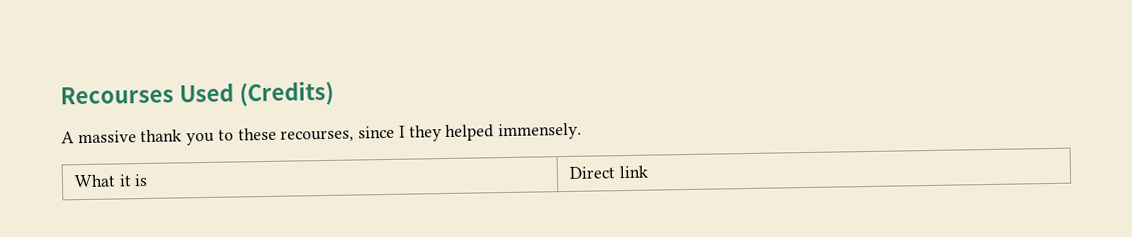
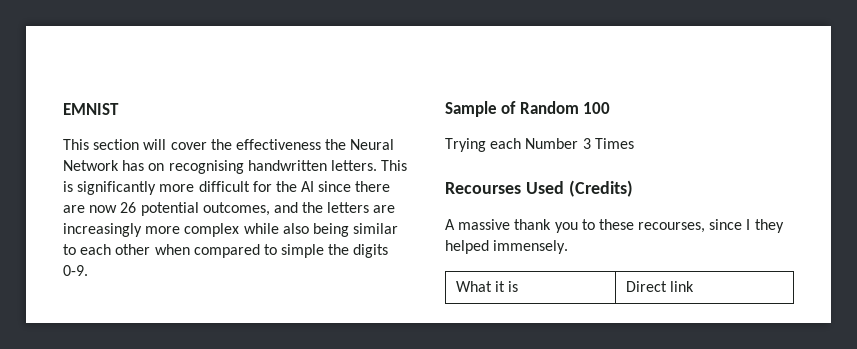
(60, 95) none -> [63,103,119,115] [63,139,395,150] [63,160,408,174] [63,181,391,195] [63,202,396,216] [63,223,399,237] [63,244,389,258] [63,265,88,276] [445,101,611,117] [445,138,634,152] EMNIST // This section will cover the effectiveness the Neural Network has on recognising handwritten letters. This is significantly more difficult for the AI since there are now 26 potential outcomes, and the letters are increasingly more complex while also being similar to each other when compared to simple the digits 0-9. // Sample of Random 100 // Trying each Number 3 Times //

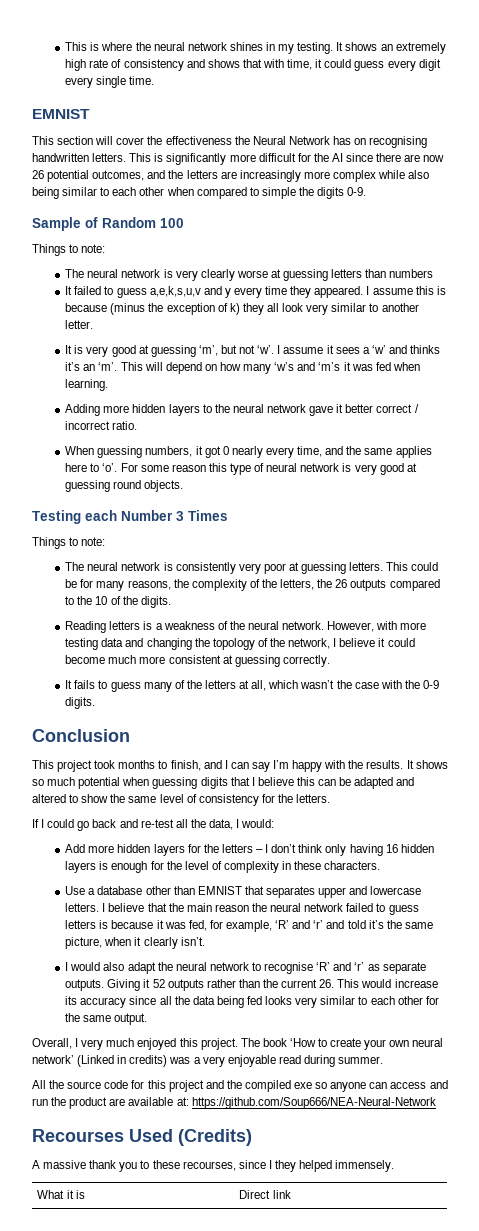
(63, 109) none -> [65,42,446,54] [65,59,441,71] [65,76,155,88] This is where the neural network shines in my testing. It shows an extremely high rate of consistency and shows that with time, it could guess every digit every single time. //
[445,138,634,152] Trying each Number 3 Times -> [32,244,106,256] [65,269,434,281] [65,286,446,298] [65,303,419,315] [65,320,94,329] [65,345,441,357] [65,362,420,374] [65,379,109,391] [65,404,419,416] [65,421,138,430] [65,446,432,458] [65,463,417,475] [65,480,184,492] [32,510,228,524] [32,537,106,549] [65,562,439,574] [65,579,440,591] [65,596,171,608] [65,621,427,633] [65,638,415,650] [65,655,330,667] [65,680,439,692] [65,697,96,709] [32,729,130,742] [32,760,448,772] [32,777,415,789] [32,794,331,806] [32,819,275,831] [65,844,434,856] [65,861,381,873] [65,886,422,898] [65,903,419,915] [65,920,433,932] [65,937,205,949] [65,962,426,974] [65,979,438,991] [65,996,439,1008] [65,1013,148,1025] [32,1038,444,1050] [32,1055,384,1067] [32,1080,448,1092] [32,1097,436,1109] Things to note: // The neural network is very clearly worse at guessing letters than numbers // It failed to guess a,e,k,s,u,v and y every time they appeared. I assume this is because (minus the exception of k) they all look very similar to another letter. // It is very good at guessing ‘m’, but not ‘w’. I assume it sees a ‘w’ and thinks it’s an ‘m’. This will depend on how many ‘w’s and ‘m’s it was fed when learning. // Adding more hidden layers to the neural network gave it better correct / incorrect ratio. // When guessing numbers, it got 0 nearly every time, and the same applies here to ‘o’. For some reason this type of neural network is very good at guessing round objects. // Testing each Number 3 Times // Things to note: // The neural network is consistently very poor at guessing letters. This could be for many reasons, the complexity of the letters, the 26 outputs compared to the 10 of the digits. // Reading letters is a weakness of the neural network. However, with more testing data and changing the topology of the network, I believe it could become much more consistent at guessing correctly. // It fails to guess many of the letters at all, which wasn’t the case with the 0-9 digits. // Conclusion // This project took months to finish, and I can say I’m happy with the results. It shows so much potential when guessing digits that I believe this can be adapted and altered to show the same level of consistency for the letters. // If I could go back and re-test all the data, I would: // Add more hidden layers for the letters – I don’t think only having 16 hidden layers is enough for the level of complexity in these characters. // Use a database other than EMNIST that separates upper and lowercase letters. I believe that the main reason the neural network failed to guess letters is because it was fed, for example, ‘R’ and ‘r’ and told it’s the same picture, when it clearly isn’t. // I would also adapt the neural network to recognise ‘R’ and ‘r’ as separate outputs. Giving it 52 outputs rather than the current 26. This would increase its accuracy since all the data being fed looks very similar to each other for the same output. // Overall, I very much enjoyed this project. The book ‘How to create your own neural network’ (Linked in credits) was a very enjoyable read during summer. // All the source code for this project and the compiled exe so anyone can access and run the product are available at: https://github.com/Soup666/NEA-Neural-Network

